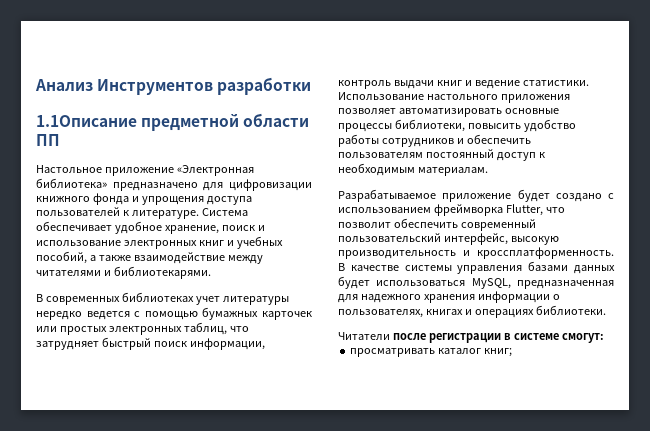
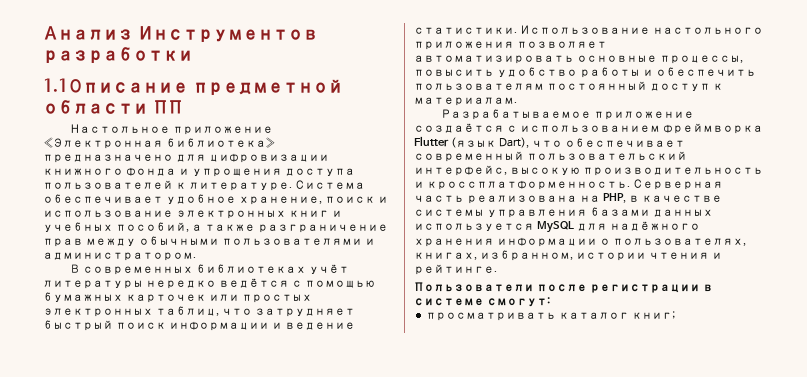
[133,252,263,264] [36,266,211,279] взаимодействие между читателями и библиотекарями. -> [257,224,388,233] [43,236,375,247] [43,252,196,261] разграничение прав между обычными пользователями и администратором.
[195,296,220,305] учет -> [308,264,349,274] учёт
[86,311,130,320] ведется -> [218,278,289,288] ведётся
[189,338,265,350] [338,80,462,89] информации, контроль выдачи книг -> [168,321,269,331] информации
[338,119,465,132] процессы библиотеки, -> [659,55,743,64] процессы,
[381,138,454,147] сотрудников -> (640, 72) none
[338,163,415,176] необходимым -> (723, 86) none
[517,189,602,202] будет создано -> [414,123,504,133] создаётся
[505,204,565,216] [338,218,458,228] Flutter, что позволит обеспечить -> [414,136,685,148] Flutter (язык Dart), что обеспечивает
[338,263,345,271] В -> [632,179,723,190] [414,193,639,204] Серверная часть реализована на PHP, в
[338,276,614,289] [338,291,560,303] [338,305,606,318] [338,332,390,340] будет использоваться MySQL, предназначенная для надежного хранения информации о пользователях, книгах и операциях библиотеки. // Читатели -> [414,221,700,233] [414,237,746,247] [414,250,722,261] [414,264,497,275] [414,282,534,292] используется MySQL для надёжного хранения информации о пользователях, книгах, избранном, истории чтения и рейтинге. // Пользователи

